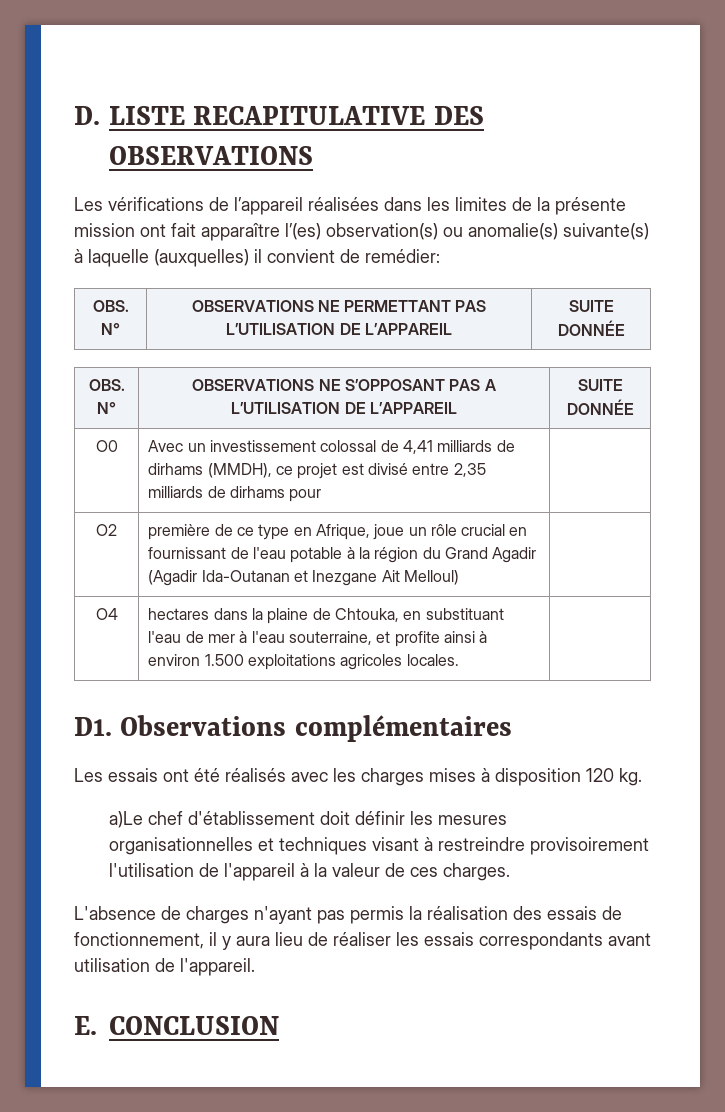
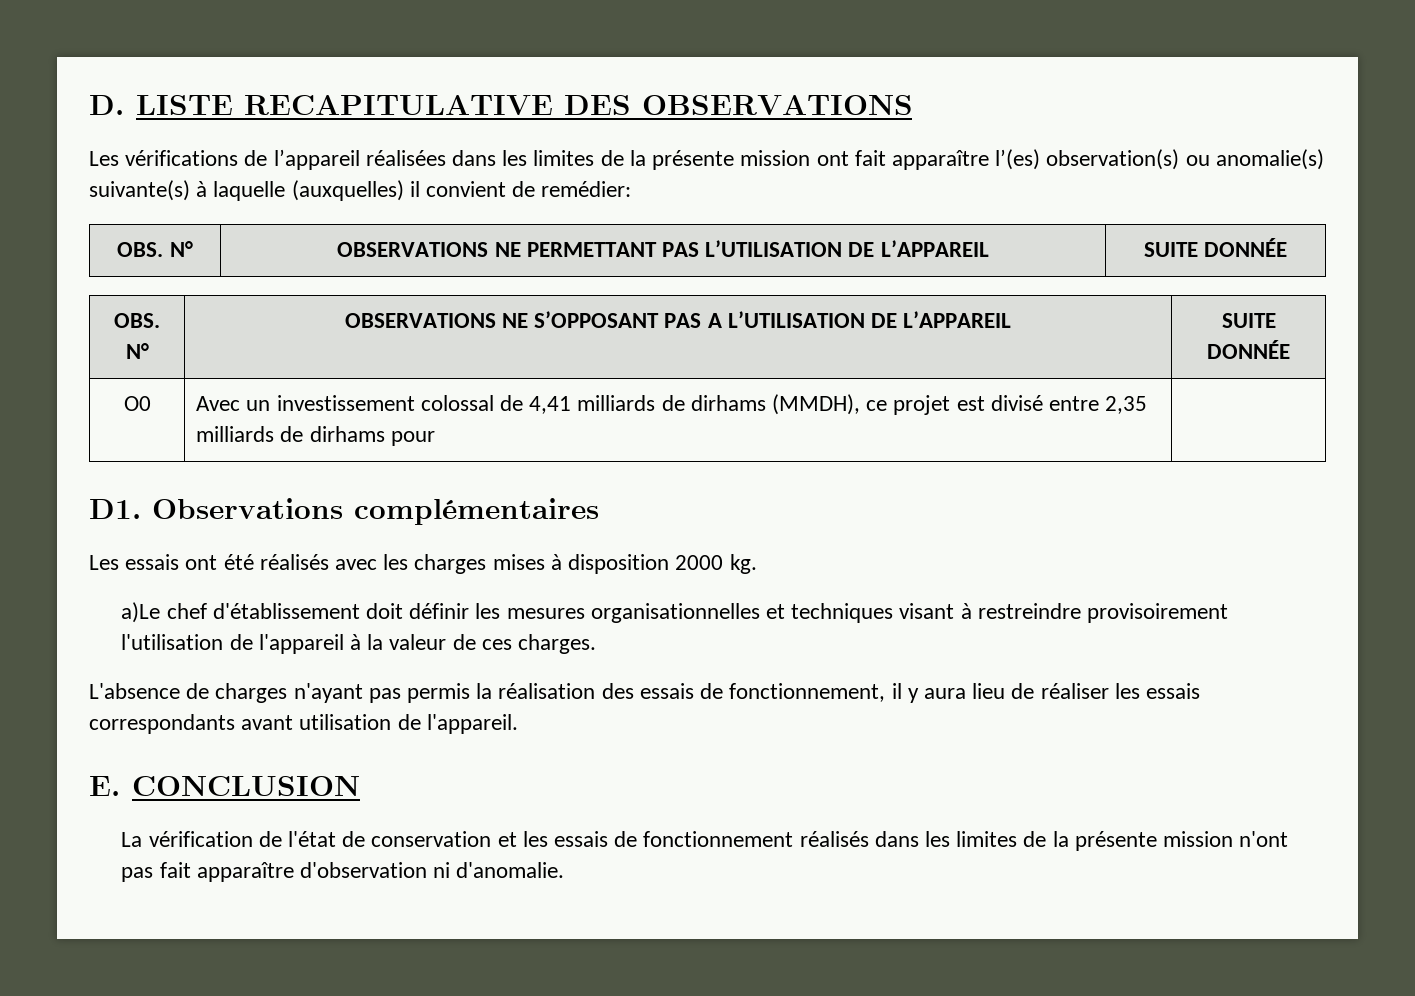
[96,524,117,536] [148,524,528,540] [148,547,537,563] [148,570,459,586] [95,608,118,620] [148,608,504,624] [148,631,488,647] [148,654,459,670] // O2 | première de ce type en Afrique, joue un rôle crucial en fournissant de l'eau potable à la région du Grand Agadir (Agadir Ida-Outanan et Inezgane Ait Melloul) | // O4 | hectares dans la plaine de Chtouka, en substituant l'eau de mer à l'eau souterraine, et profite ainsi à environ 1.500 exploitations agricoles locales. | -> (435, 438) none
[586,768,614,782] 120 -> [675,555,724,570] 2000
(279, 1025) none -> [121,831,1289,851] [121,862,565,882] // La vérification de l'état de conservation et les essais de fonctionnement réalisés dans les limites de la présente mission n'ont pas fait apparaître d'observation ni d'anomalie.

